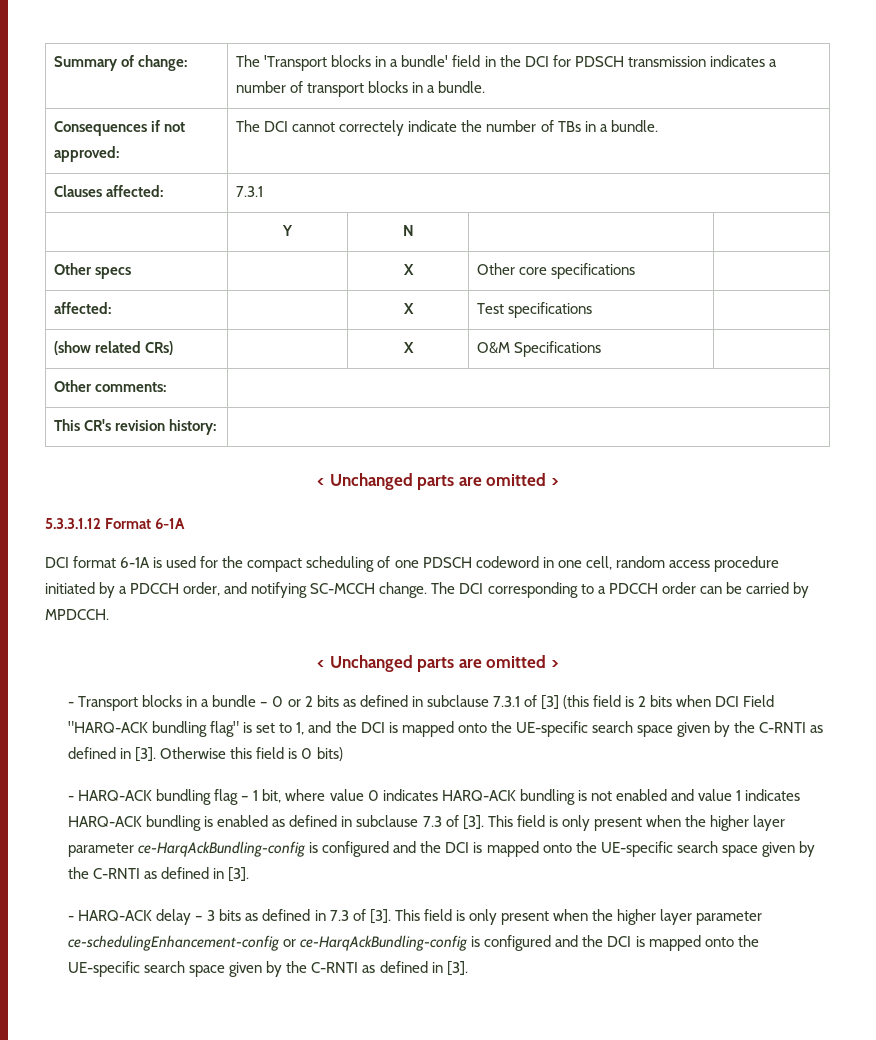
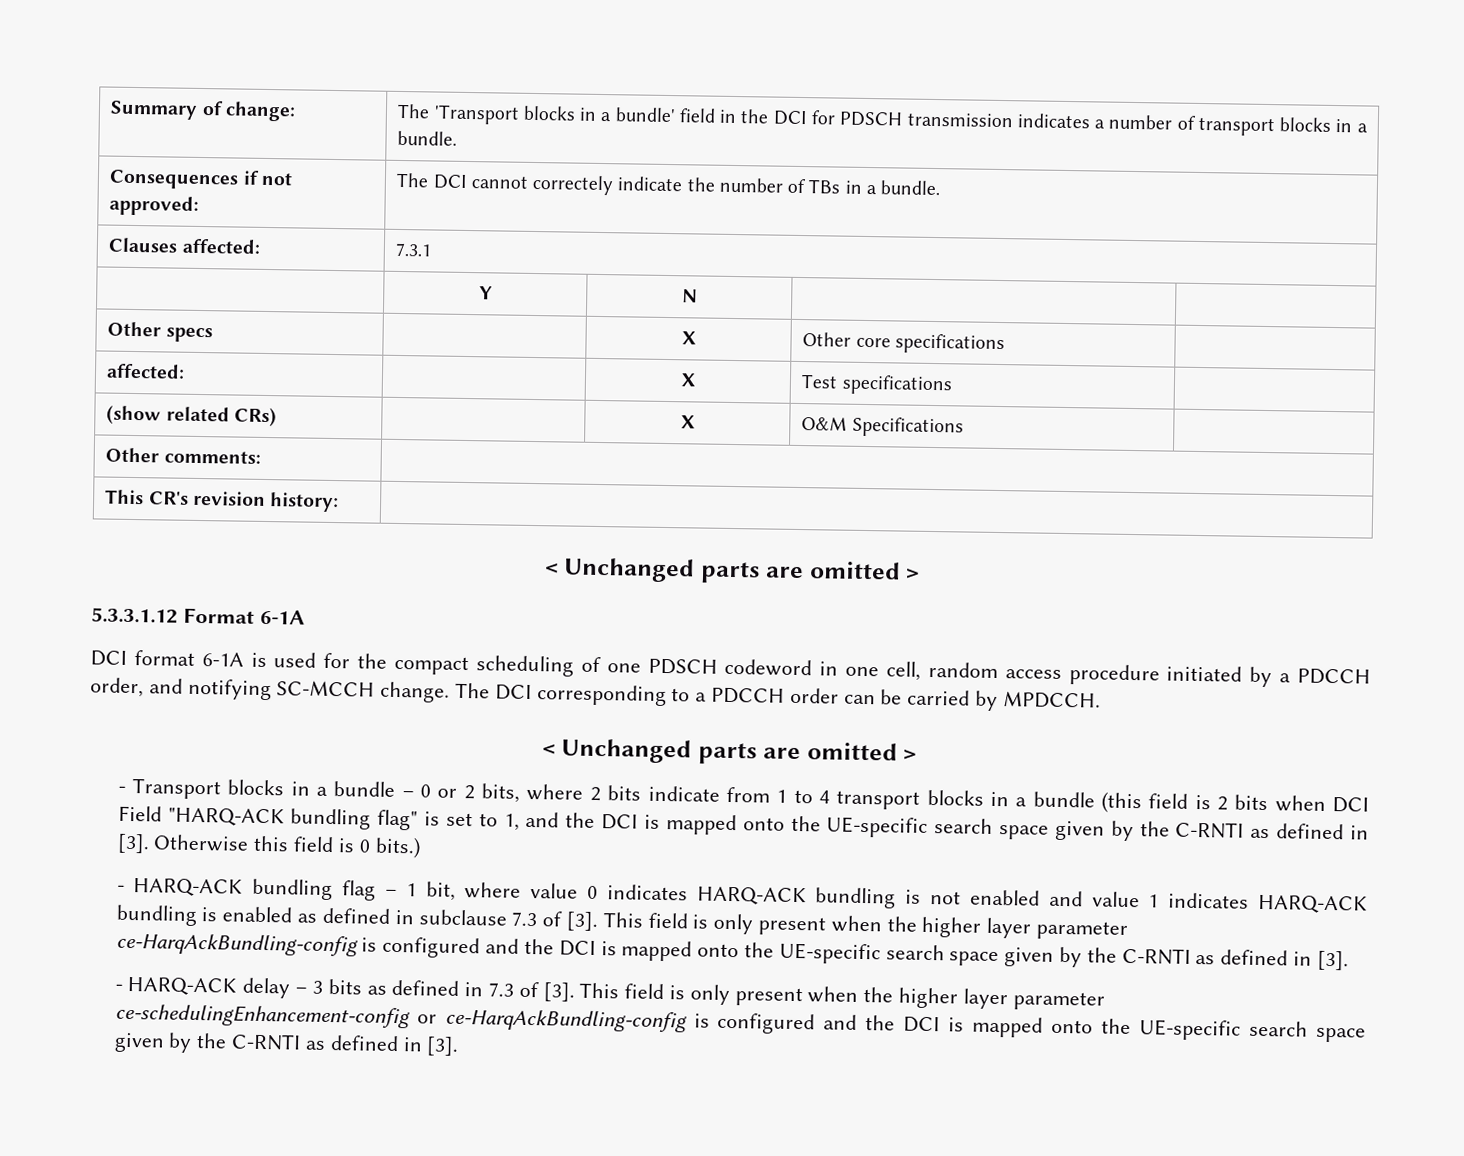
[316,695,559,710] bits as defined in subclause 7.3.1 of [3] -> [481,783,1095,810] bits, where 2 bits indicate from 1 to 4 transport blocks in a bundle
[316,747,343,761] bits) -> [374,836,421,859] bits.)

